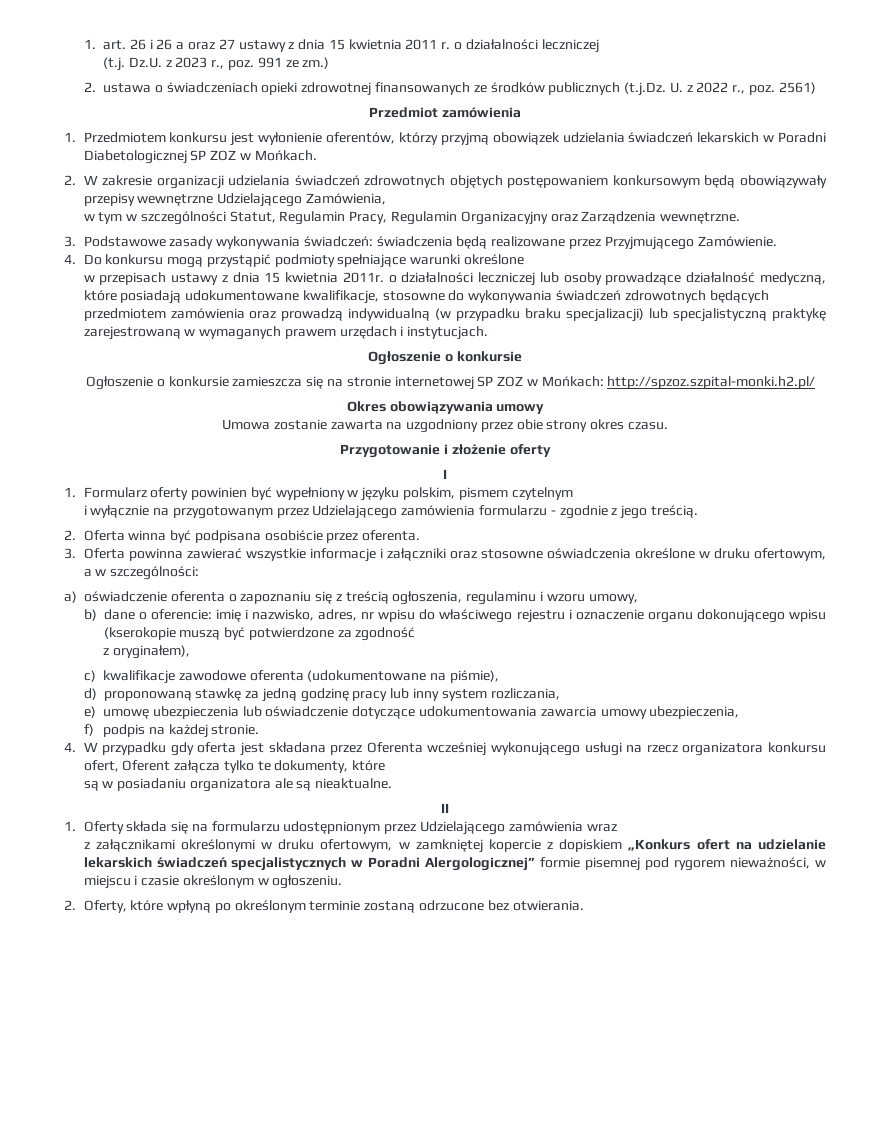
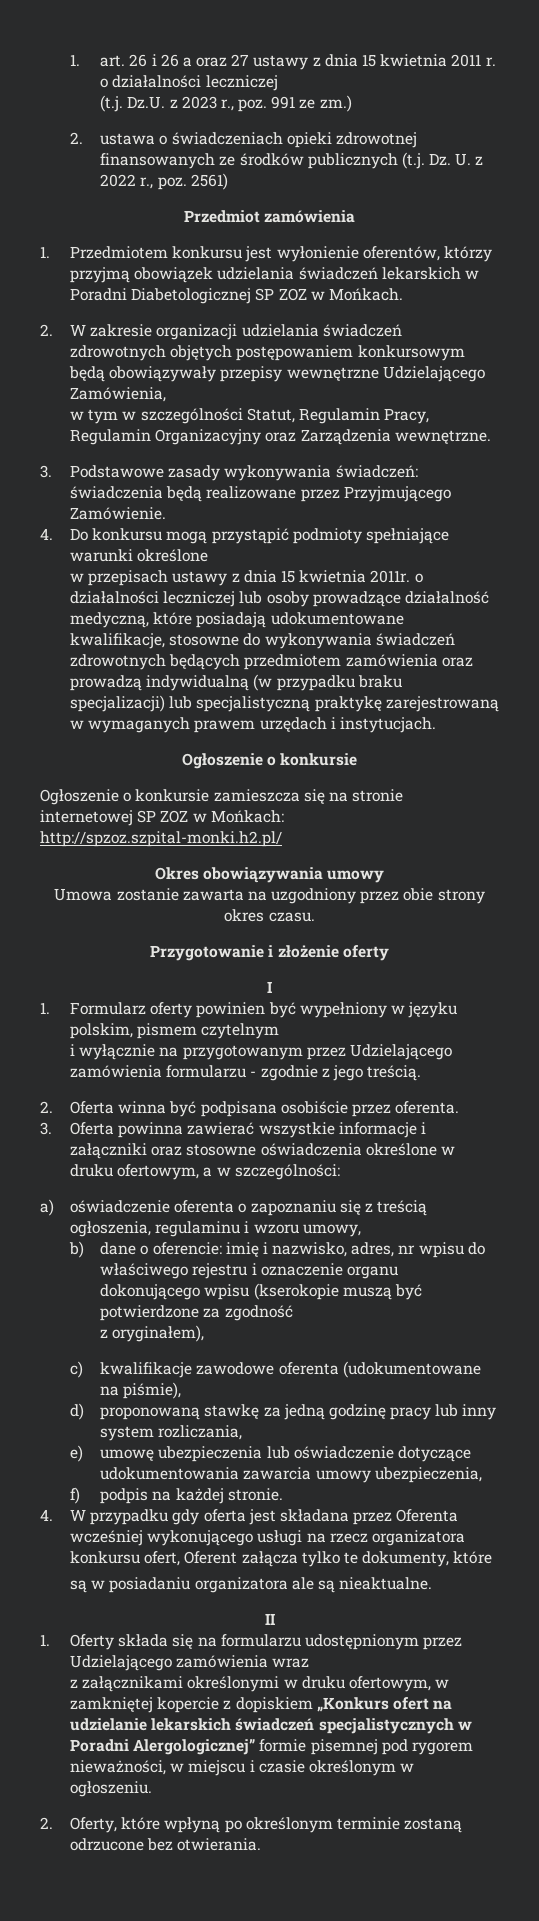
[624,82,667,96] (t.j.Dz. -> [401,152,452,169] (t.j. Dz.

